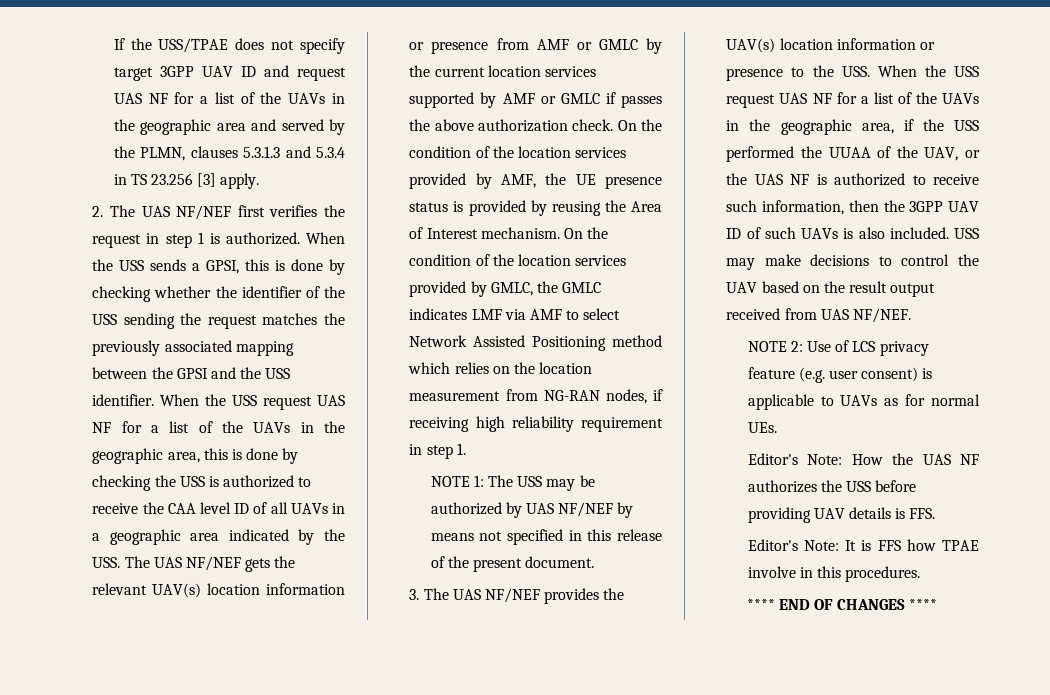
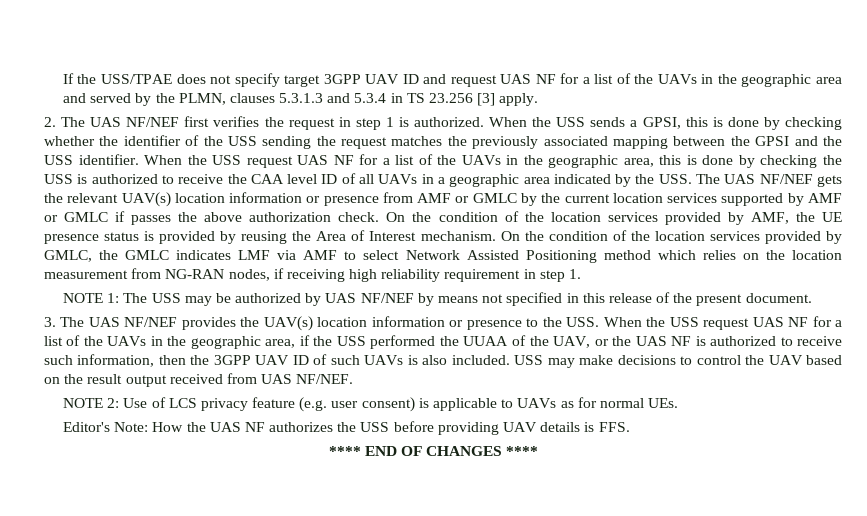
[747,539,979,551] [747,566,921,582] // Editor's Note: It is FFS how TPAE involve in this procedures. -> (630, 427) none

